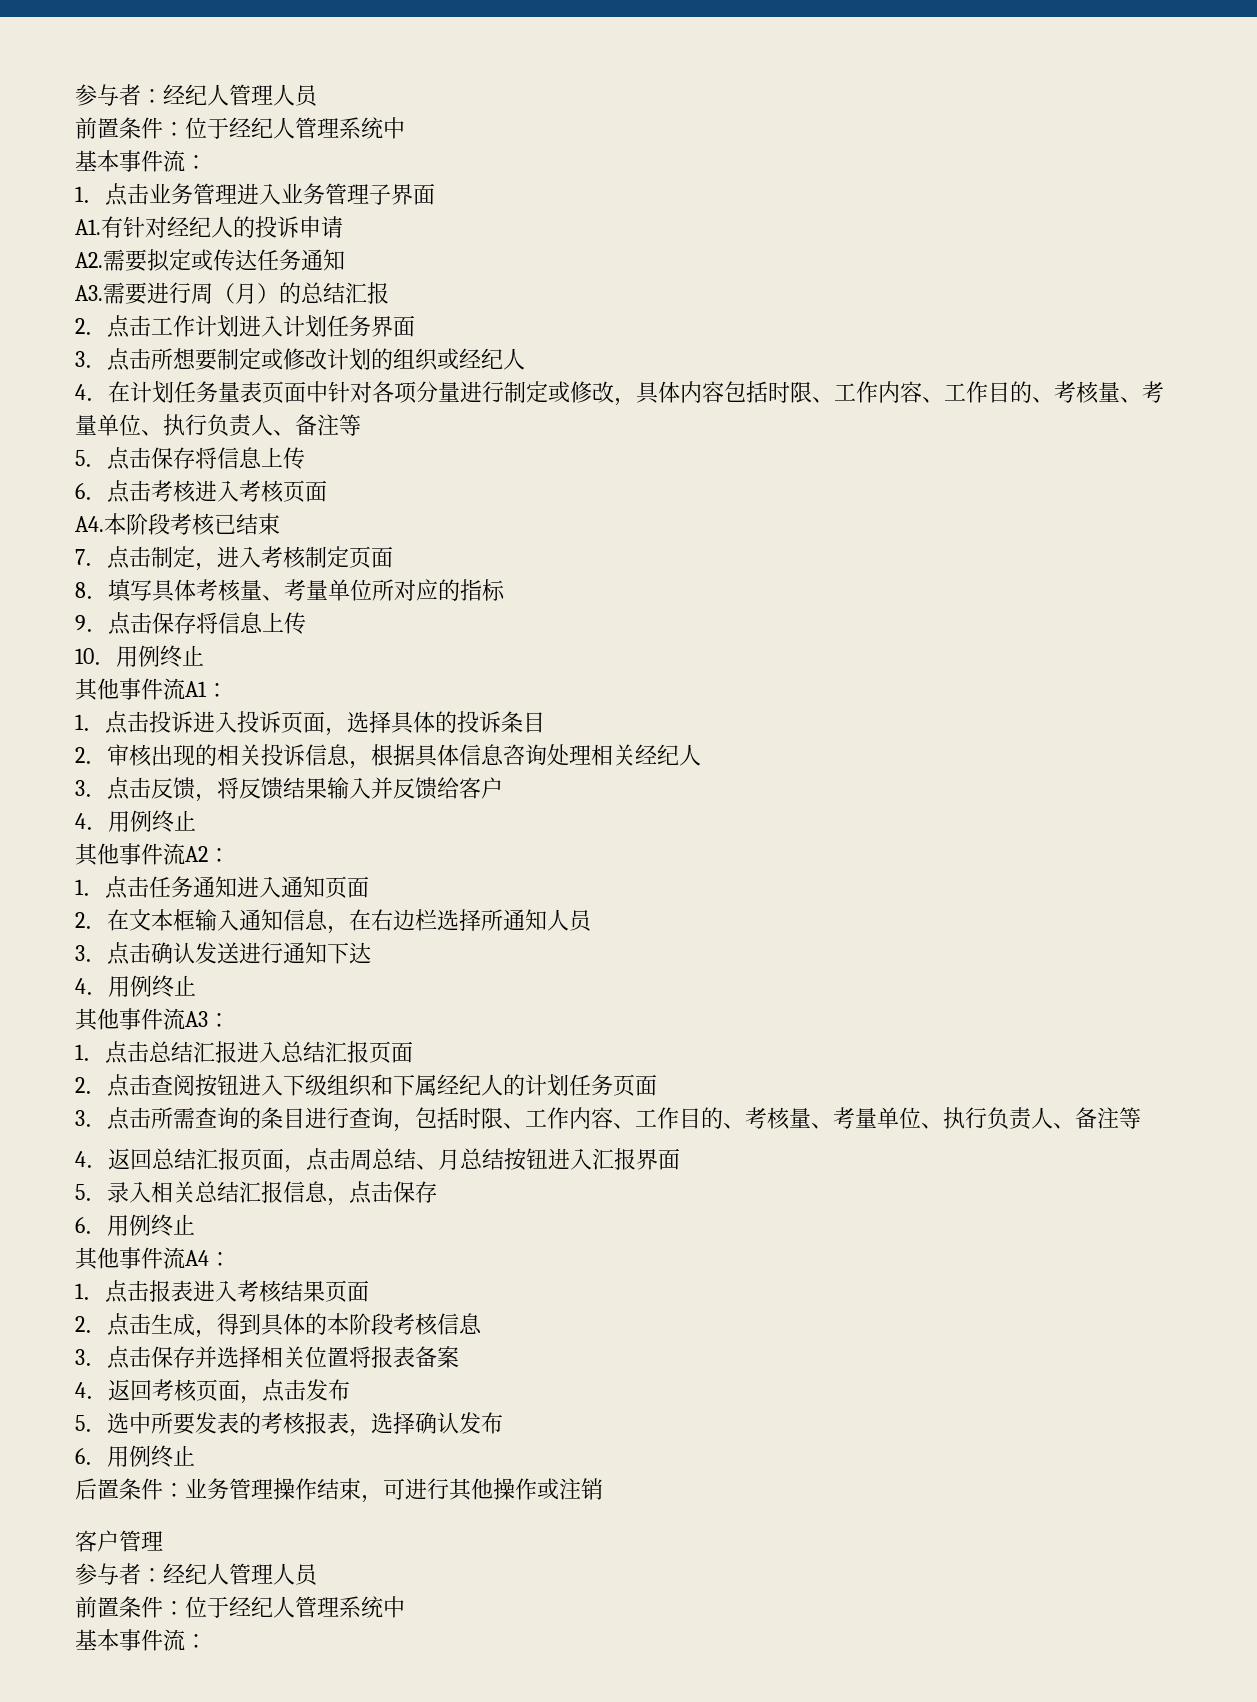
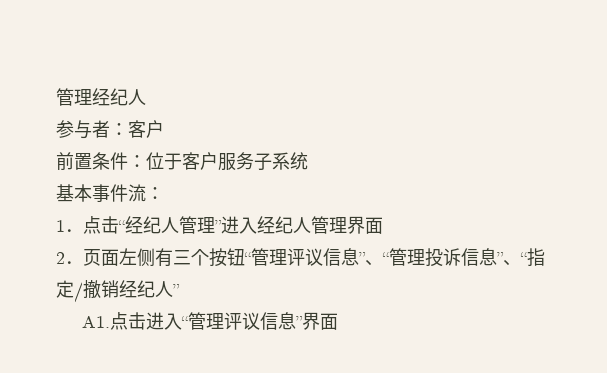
[75,84,319,107] [75,117,405,139] 参与者：经纪人管理人员 // 前置条件：位于经纪人管理系统中 -> [56,88,146,106] [56,120,164,139] [56,152,308,171] 管理经纪人 // 参与者：客户 // 前置条件：位于客户服务子系统
[149,183,435,205] [75,216,343,238] [75,249,345,272] [75,282,389,305] [75,315,415,338] [75,348,525,371] [75,381,1164,406] [75,414,361,437] [75,447,305,470] [75,480,327,503] [75,513,280,536] [75,546,393,571] [75,579,505,602] [75,612,306,635] [75,645,204,668] [75,678,228,701] [75,711,545,736] [75,744,701,769] [75,777,503,802] [75,810,196,833] [75,843,230,866] [75,876,369,899] [75,909,593,934] [75,942,371,965] [75,975,196,998] [75,1008,230,1031] [75,1041,413,1064] [75,1074,657,1097] [75,1107,1141,1132] [75,1148,680,1173] [75,1181,437,1206] [75,1214,195,1237] [75,1247,231,1270] [75,1280,369,1303] [75,1313,482,1338] [75,1346,459,1369] [75,1379,350,1404] [75,1412,503,1437] [75,1445,195,1468] [75,1478,603,1503] [75,1530,163,1552] [75,1563,319,1586] [75,1596,405,1618] [75,1629,207,1651] 业务管理进入业务管理子界面 // A1.有针对经纪人的投诉申请 // A2.需要拟定或传达任务通知 // A3.需要进行周（月）的总结汇报 // 2．点击工作计划进入计划任务界面 // 3．点击所想要制定或修改计划的组织或经纪人 // 4．在计划任务量表页面中针对各项分量进行制定或修改，具体内容包括时限、工作内容、工作目的、考核量、考量单位、执行负责人、备注等 // 5．点击保存将信息上传 // 6．点击考核进入考核页面 // A4.本阶段考核已结束 // 7．点击制定，进入考核制定页面 // 8．填写具体考核量、考量单位所对应的指标 // 9．点击保存将信息上传 // 10．用例终止 // 其他事件流A1： // 1．点击投诉进入投诉页面，选择具体的投诉条目 // 2．审核出现的相关投诉信息，根据具体信息咨询处理相关经纪人 // 3．点击反馈，将反馈结果输入并反馈给客户 // 4．用例终止 // 其他事件流A2： // 1．点击任务通知进入通知页面 // 2．在文本框输入通知信息，在右边栏选择所通知人员 // 3．点击确认发送进行通知下达 // 4．用例终止 // 其他事件流A3： // 1．点击总结汇报进入总结汇报页面 // 2．点击查阅按钮进入下级组织和下属经纪人的计划任务页面 // 3．点击所需查询的条目进行查询，包括时限、工作内容、工作目的、考核量、考量单位、执行负责人、备注等 // 4．返回总结汇报页面，点击周总结、月总结按钮进入汇报界面 // 5．录入相关总结汇报信息，点击保存 // 6．用例终止 // 其他事件流A4： // 1．点击报表进入考核结果页面 // 2．点击生成，得到具体的本阶段考核信息 // 3．点击保存并选择相关位置将报表备案 // 4．返回考核页面，点击发布 // 5．选中所要发表的考核报表，选择确认发布 // 6．用例终止 // 后置条件：业务管理操作结束，可进行其他操作或注销 // 客户管理 // 参与者：经纪人管理人员 // 前置条件：位于经纪人管理系统中 // 基本事件流： -> [118,216,383,234] [56,248,545,267] [56,280,180,303] [81,312,338,330] “经纪人管理”进入经纪人管理界面 // 2．页面左侧有三个按钮“管理评议信息”、“管理投诉信息”、“指定/撤销经纪人” // A1.点击进入“管理评议信息”界面

